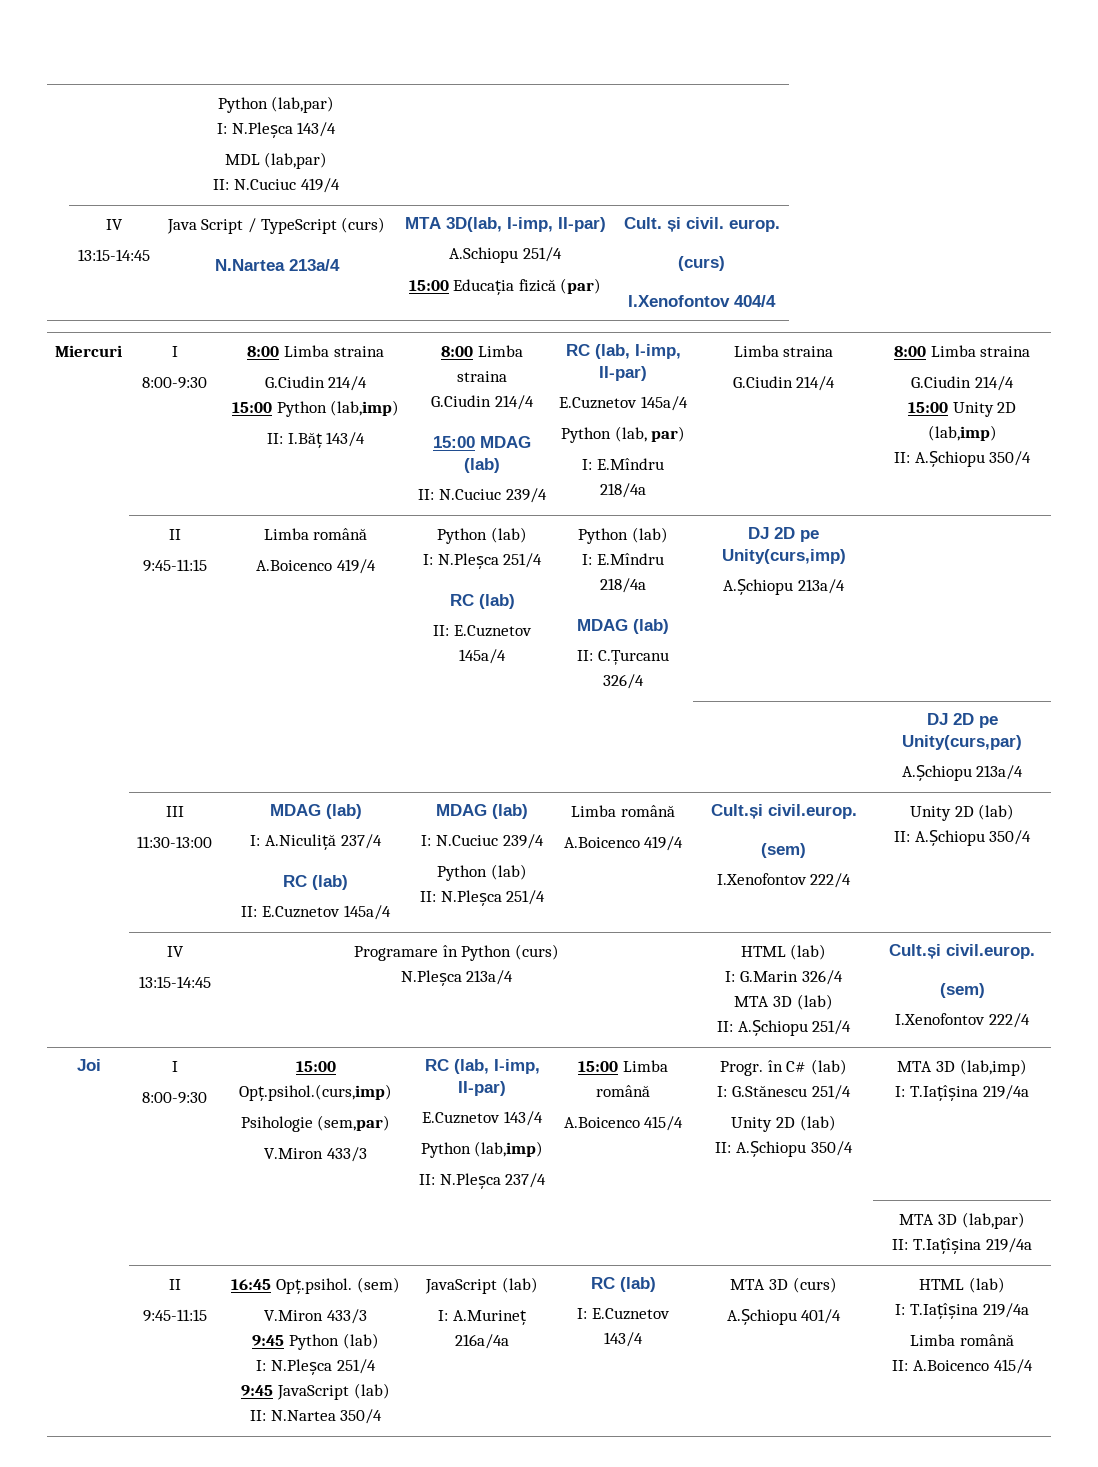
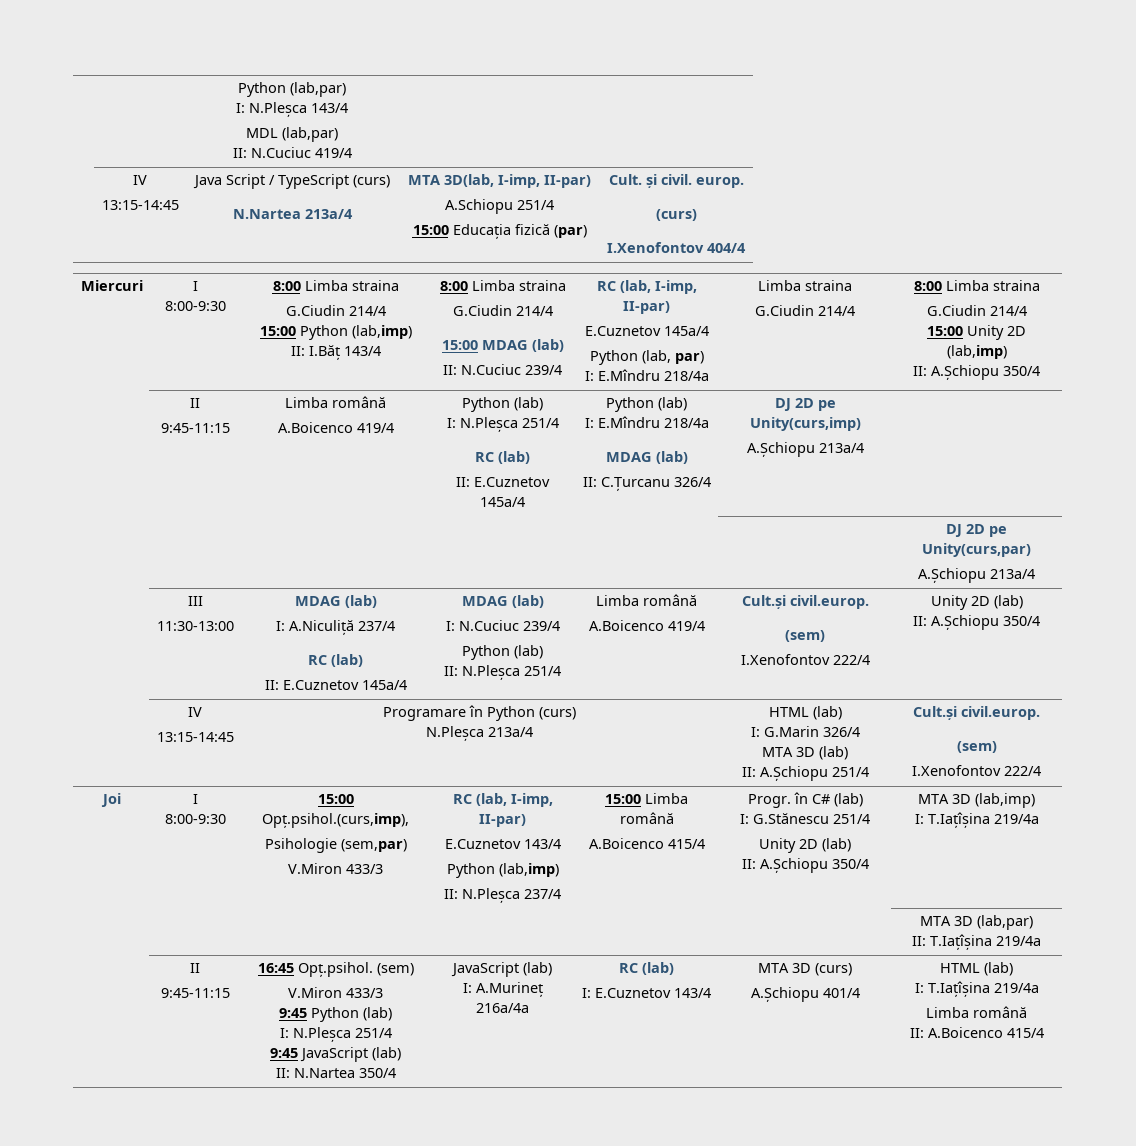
[239,1084,392,1101] Opț.psihol.(curs,imp) -> [262,813,409,828] Opț.psihol.(curs,imp),

